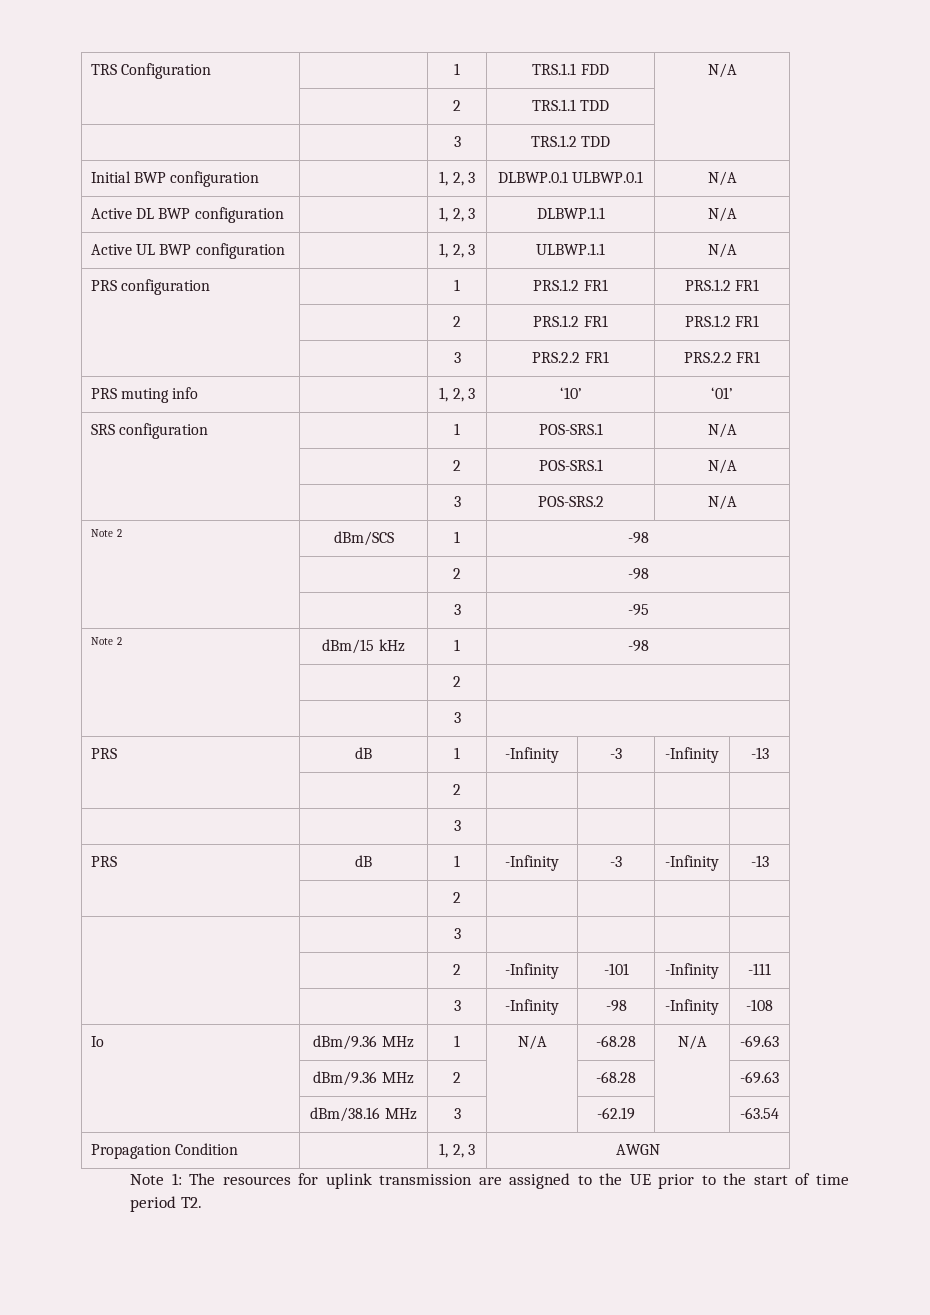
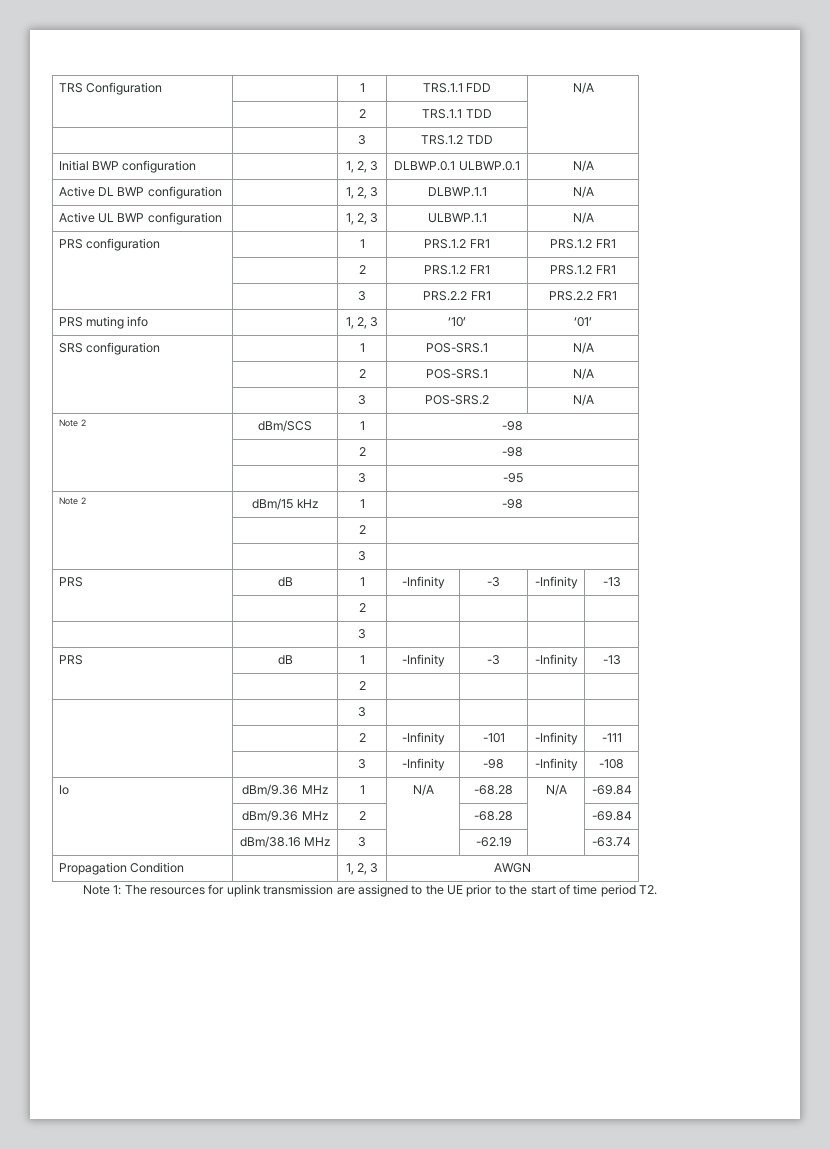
[740,1035,779,1048] -69.63 -> [591,785,632,795] -69.84
[740,1071,779,1084] -69.63 -> [591,811,632,821] -69.84
[740,1107,779,1119] -63.54 -> [592,837,631,847] -63.74

